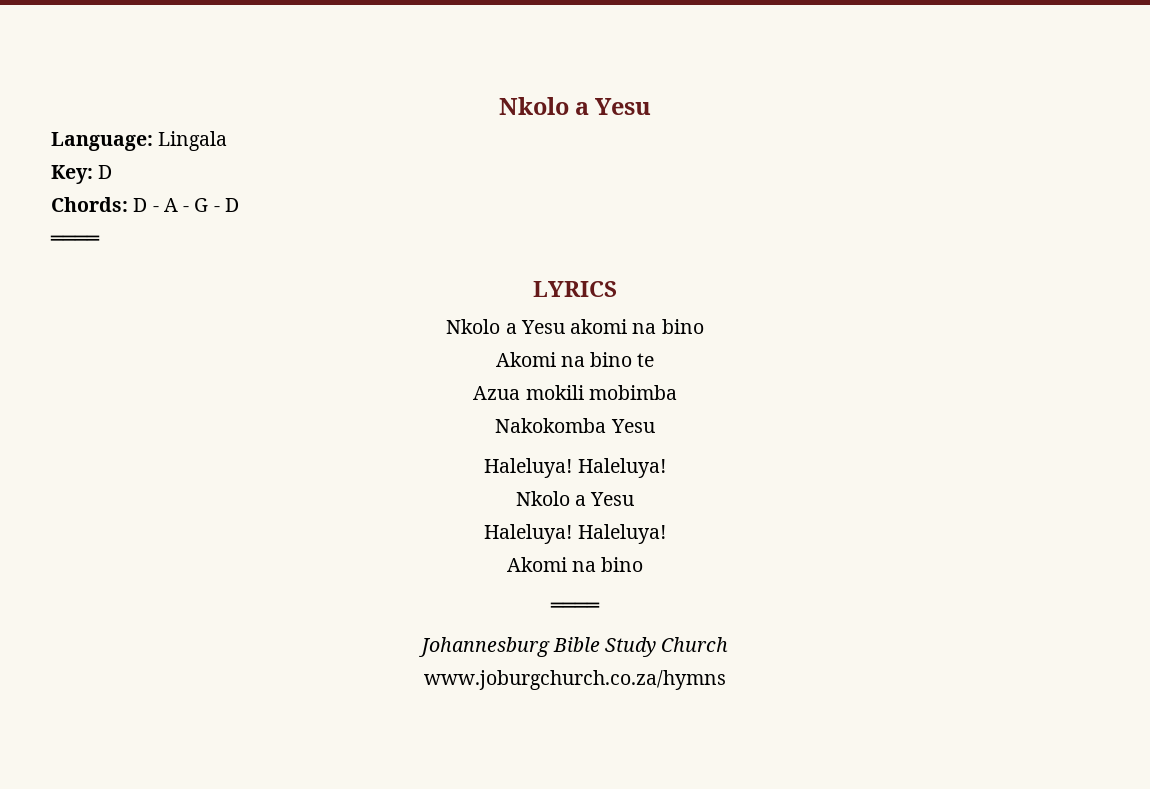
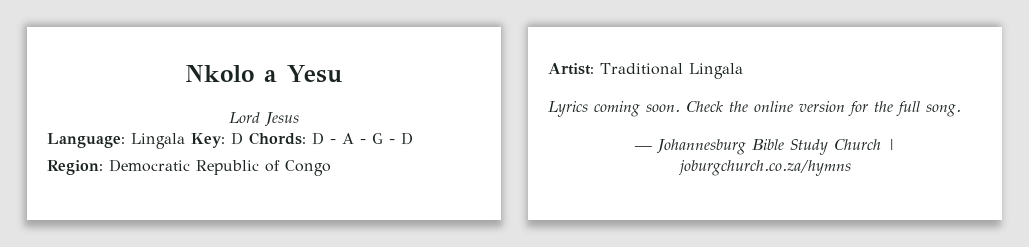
[498,97,652,115] Nkolo a Yesu -> [184,65,344,83] [229,112,299,127] Nkolo a Yesu // Lord Jesus
(228, 141) // -> (185, 141) none
(113, 172) // -> (243, 138) none
[50,235,100,245] [533,281,617,297] [446,319,704,334] [495,352,655,367] [473,385,677,400] [495,418,655,433] [484,458,666,478] [515,491,635,506] [484,524,666,544] [506,557,644,572] [550,602,600,612] ════ // LYRICS // Nkolo a Yesu akomi na bino // Akomi na bino te // Azua mokili mobimba // Nakokomba Yesu // Haleluya! Haleluya! // Nkolo a Yesu // Haleluya! Haleluya! // Akomi na bino // ════ // -> [47,159,331,176] [548,63,743,79] [548,101,961,117] [633,146,652,150] Region: Democratic Republic of Congo // Artist: Traditional Lingala // Lyrics coming soon. Check the online version for the full song. // —
[424,670,726,690] // www.joburgchurch.co.za/hymns -> [886,139,896,150] [677,160,851,176] | joburgchurch.co.za/hymns

